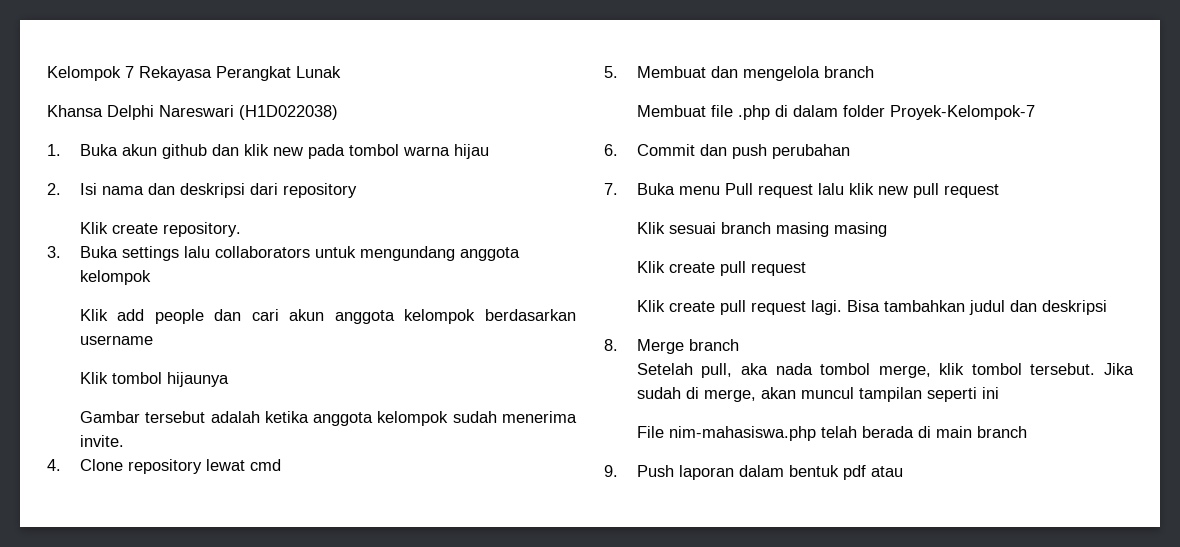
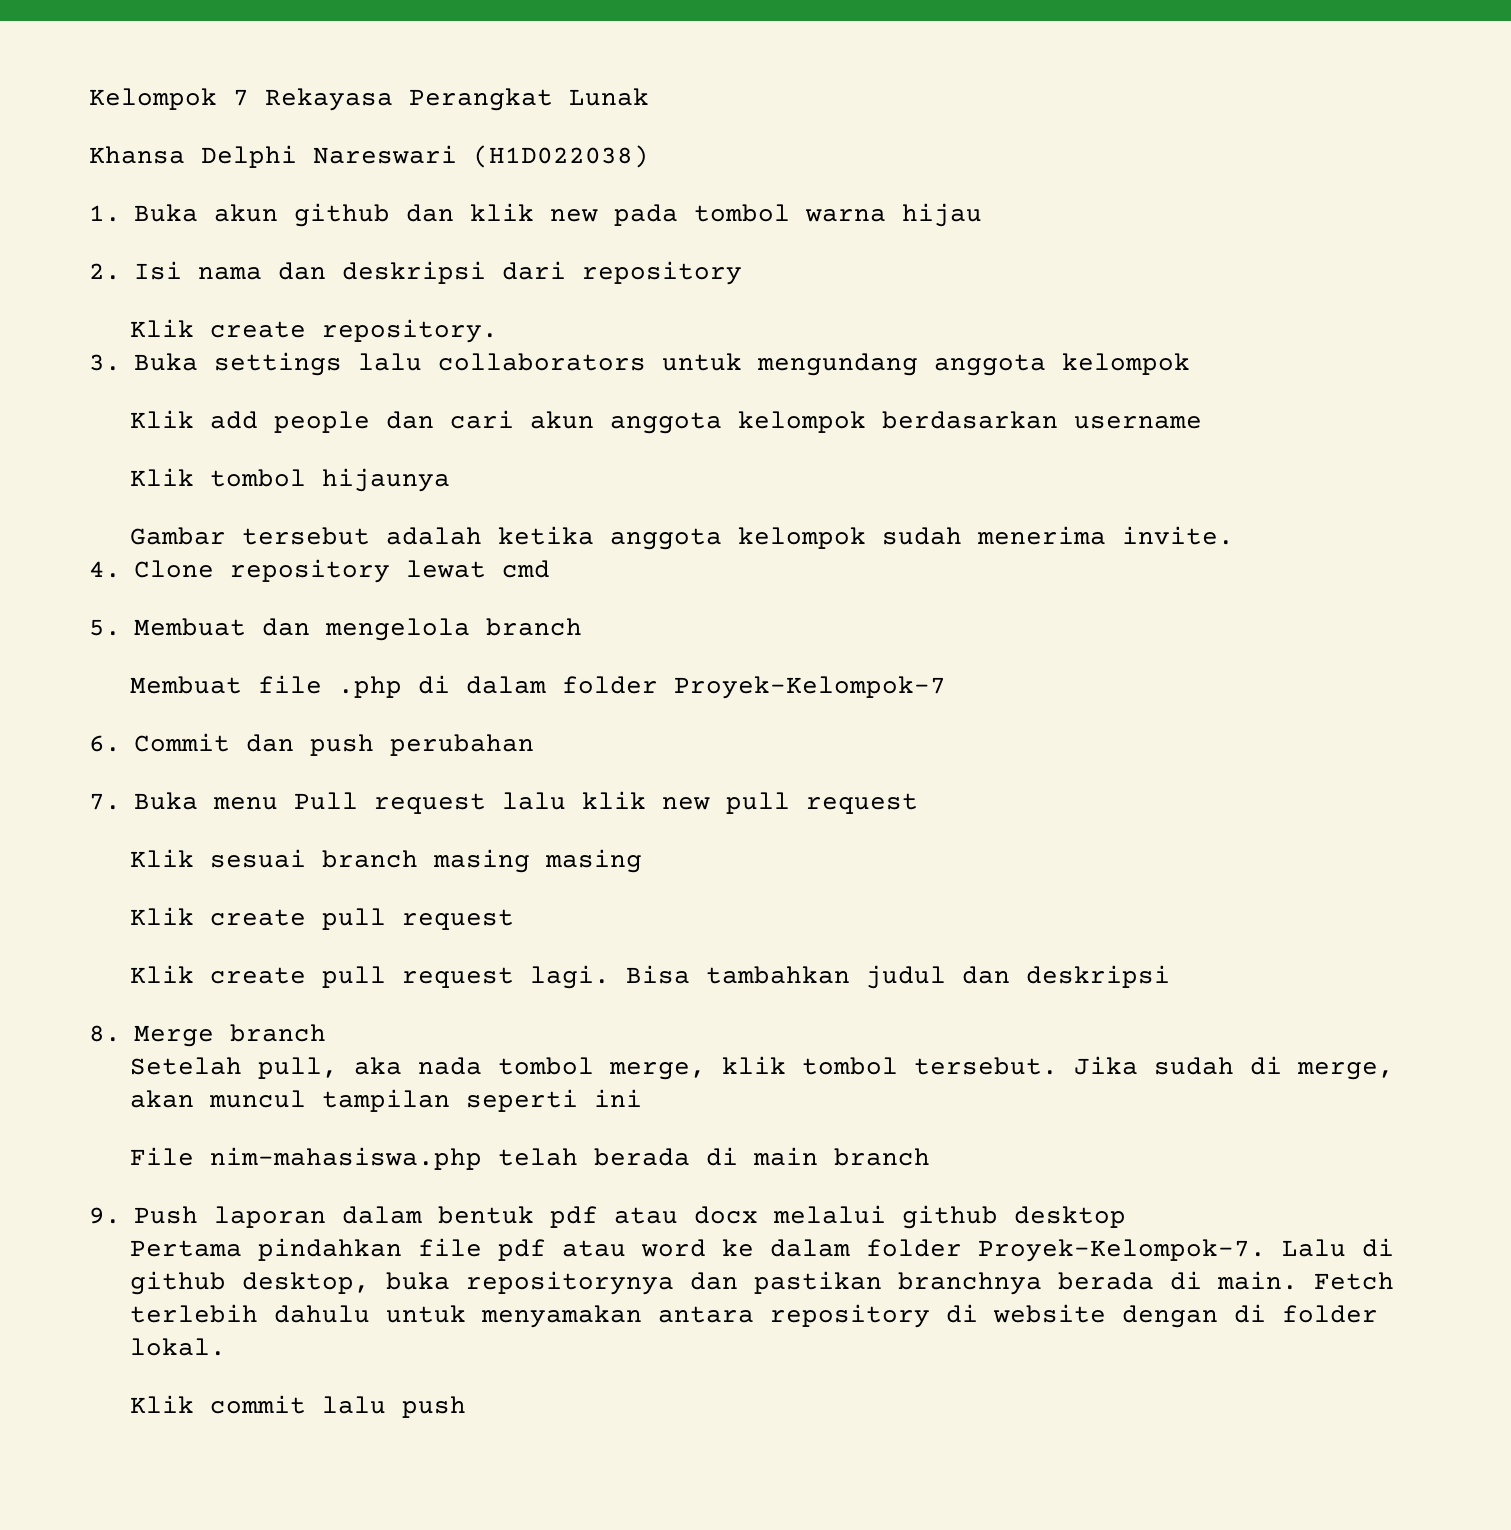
(903, 471) none -> [694,1205,1126,1229] [129,1238,1394,1262] [129,1271,1394,1295] [129,1304,1378,1328] [129,1338,226,1356] [129,1395,466,1418] docx melalui github desktop // Pertama pindahkan file pdf atau word ke dalam folder Proyek-Kelompok-7. Lalu di github desktop, buka repositorynya dan pastikan branchnya berada di main. Fetch terlebih dahulu untuk menyamakan antara repository di website dengan di folder lokal. // Klik commit lalu push

